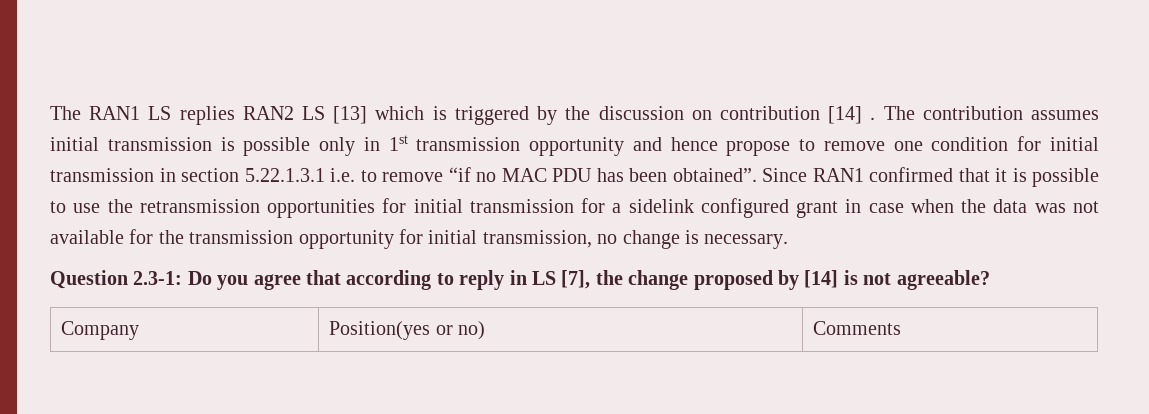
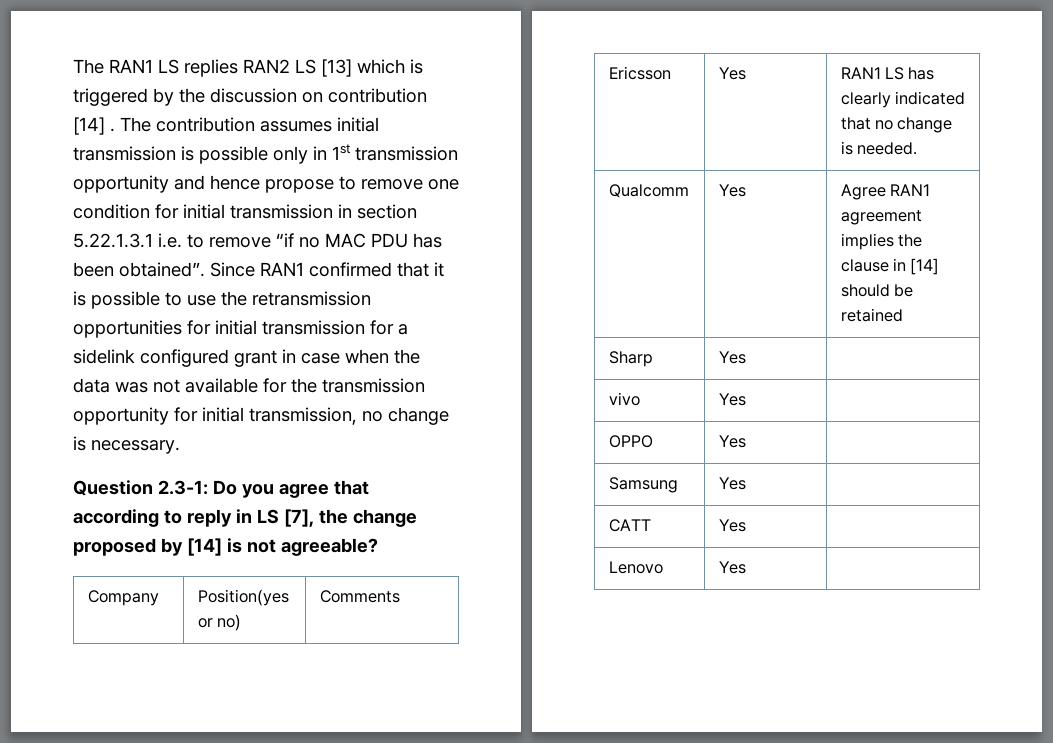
(902, 328) none -> [608,66,671,80] [718,67,746,80] [840,67,935,80] [840,91,965,108] [840,117,953,133] [840,141,917,155] [608,184,689,198] [718,184,746,197] [840,184,930,200] [840,210,922,225] [840,233,922,250] [840,258,940,275] [840,284,913,297] [840,308,903,322] [608,351,653,367] [718,351,746,364] [608,392,640,406] [718,393,746,406] [608,435,653,448] [718,435,746,448] [608,477,678,493] [718,477,746,490] [608,519,651,532] [718,519,746,532] [608,561,663,574] [718,561,746,574] // Ericsson | Yes | RAN1 LS has clearly indicated that no change is needed. // Qualcomm | Yes | Agree RAN1 agreement implies the clause in [14] should be retained // Sharp | Yes | // vivo | Yes | // OPPO | Yes | // Samsung | Yes | // CATT | Yes | // Lenovo | Yes |

